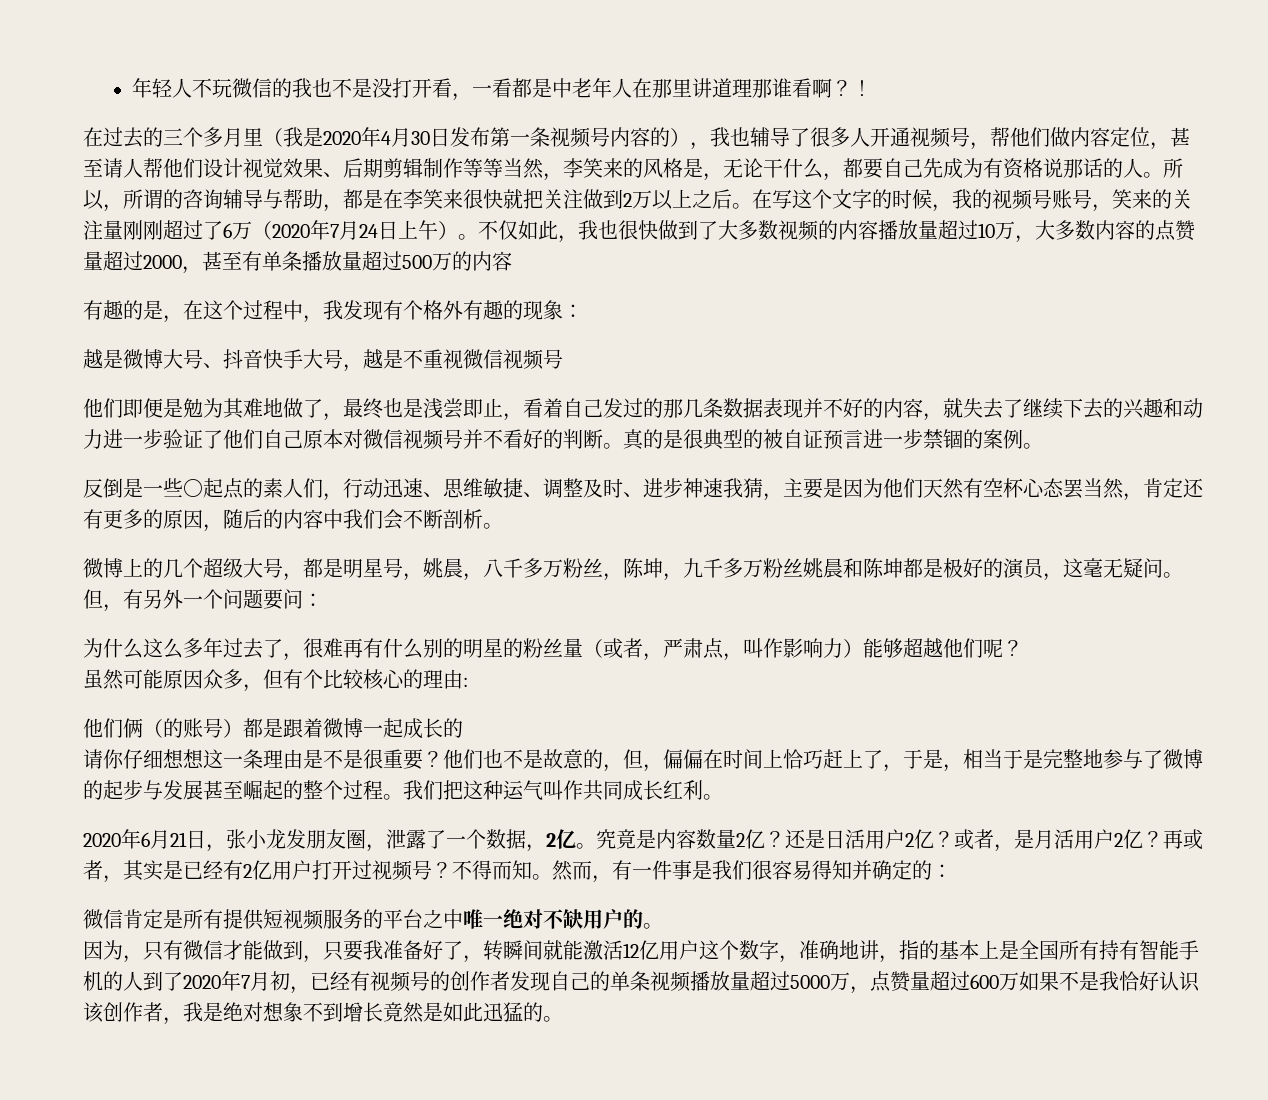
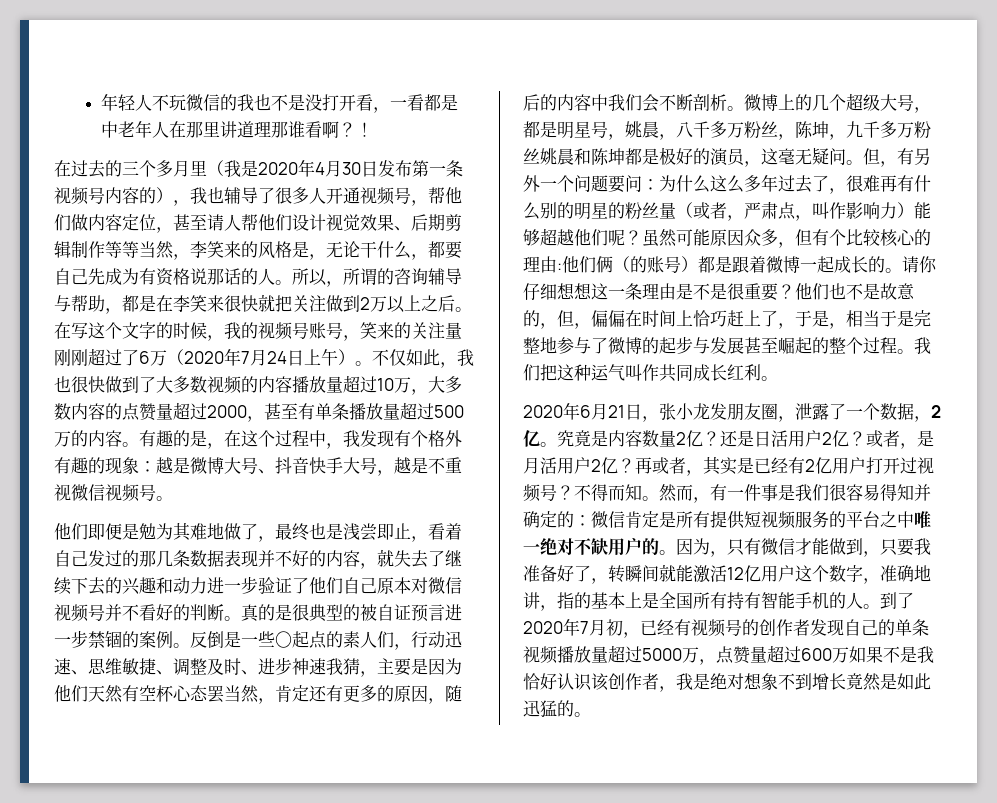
(512, 261) // -> [122,442,139,447] 。
(583, 311) // -> (156, 466) none
(563, 359) none -> [156,496,173,501] 。
(1043, 446) // -> (190, 645) none
(503, 526) // -> (744, 108) none
(323, 600) // -> (659, 184) none
(1023, 648) // -> (642, 237) none
(468, 682) // -> (562, 267) none
(463, 728) // -> [885,268,902,273] 。
(952, 871) // -> (591, 520) none
(663, 926) // -> (676, 552) none
(143, 981) none -> [863,604,880,609] 。

